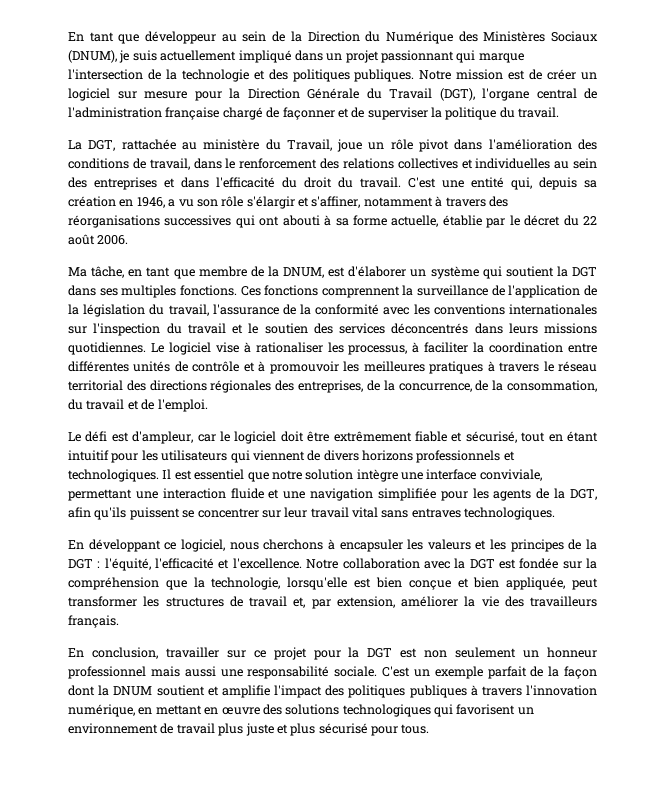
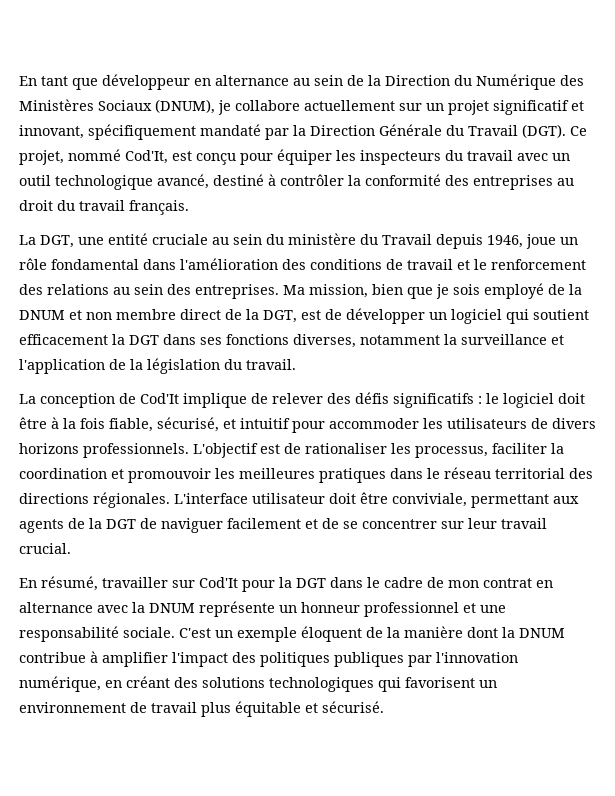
(217, 37) none -> [194,75,289,86] en alternance
[132,50,524,63] [68,69,597,82] [68,88,222,101] suis actuellement impliqué dans un projet passionnant qui marque l'intersection de la technologie et des politiques publiques. Notre mission est de créer un logiciel sur mesure pour -> [235,100,584,115] [19,124,289,140] collabore actuellement sur un projet significatif et innovant, spécifiquement mandaté par
[439,88,597,101] [68,107,560,120] [68,139,332,151] (DGT), l'organe central de l'administration française chargé de façonner et de superviser la politique du travail. // La DGT, rattachée au ministère du Travail, -> [522,124,587,138] [19,149,570,165] [19,174,574,190] [19,200,189,215] [19,233,523,249] (DGT). Ce projet, nommé Cod'It, est conçu pour équiper les inspecteurs du travail avec un outil technologique avancé, destiné à contrôler la conformité des entreprises au droit du travail français. // La DGT, une entité cruciale au sein du ministère du Travail depuis 1946,
[419,139,450,152] pivot -> [51,259,139,270] fondamental
[149,158,222,170] travail, dans -> [407,259,470,270] travail et
[397,158,597,169] [68,177,597,190] [68,196,508,209] [68,215,598,228] [68,234,129,245] [68,266,479,279] collectives et individuelles au sein des entreprises et dans l'efficacité du droit du travail. C'est une entité qui, depuis sa création en 1946, a vu son rôle s'élargir et s'affiner, notamment à travers des réorganisations successives qui ont abouti à sa forme actuelle, établie par le décret du 22 août 2006. // Ma tâche, en tant que membre de la DNUM, est d'élaborer un système -> [113,283,582,299] [19,308,502,324] au sein des entreprises. Ma mission, bien que je sois employé de la DNUM et non membre direct de la DGT, est de développer un logiciel
(554, 271) none -> [19,334,108,345] efficacement
[121,285,400,298] multiples fonctions. Ces fonctions comprennent -> [226,334,440,348] fonctions diverses, notamment
[491,285,505,296] de -> [551,335,564,345] et
[168,304,597,316] [68,323,597,336] [68,342,251,355] travail, l'assurance de la conformité avec les conventions internationales sur l'inspection du travail et le soutien des services déconcentrés dans leurs missions quotidiennes. Le logiciel vise à -> [246,359,296,370] [19,392,585,408] [19,417,596,433] [19,443,301,458] travail. // La conception de Cod'It implique de relever des défis significatifs : le logiciel doit être à la fois fiable, sécurisé, et intuitif pour accommoder les utilisateurs de divers horizons professionnels. L'objectif est de
[412,342,420,353] à -> (488, 452) none
[568,343,598,353] [68,361,266,372] entre différentes unités de contrôle et à -> [111,469,124,479] et
[487,361,540,372] à travers -> [390,468,423,479] dans
[210,380,597,393] [68,399,208,412] [68,431,598,444] [68,450,515,463] [68,469,542,482] [68,488,598,501] [68,507,180,520] régionales des entreprises, de la concurrence, de la consommation, du travail et de l'emploi. // Le défi est d'ampleur, car le logiciel doit être extrêmement fiable et sécurisé, tout en étant intuitif pour les utilisateurs qui viennent de divers horizons professionnels et technologiques. Il est essentiel que notre solution intègre une interface conviviale, permettant une interaction fluide et une navigation simplifiée pour les agents de la DGT, afin qu'ils puissent -> [93,492,579,508] [19,518,339,533] régionales. L'interface utilisateur doit être conviviale, permettant aux agents de la DGT de naviguer facilement et de
[352,507,556,520] [68,539,598,552] [68,558,597,571] [68,577,598,590] [68,596,597,609] [68,615,119,628] [68,647,517,660] vital sans entraves technologiques. // En développant ce logiciel, nous cherchons à encapsuler les valeurs et les principes de la DGT : l'équité, l'efficacité et l'excellence. Notre collaboration avec la DGT est fondée sur la compréhension que la technologie, lorsqu'elle est bien conçue et bien appliquée, peut transformer les structures de travail et, par extension, améliorer la vie des travailleurs français. // En conclusion, travailler sur ce projet pour la DGT est non seulement -> [19,543,71,554] [19,576,553,592] [19,601,275,617] crucial. // En résumé, travailler sur Cod'It pour la DGT dans le cadre de mon contrat en alternance avec la DNUM représente
[150,666,216,677] mais aussi -> [463,603,476,613] et
[487,666,597,679] parfait de la façon -> [301,626,463,642] éloquent de la manière
[156,685,270,698] soutient et amplifie -> [19,651,168,667] contribue à amplifier
[470,685,522,696] à travers -> [408,655,432,667] par
[155,705,260,715] mettant en œuvre -> [126,676,170,688] créant
[245,723,430,736] juste et plus sécurisé pour tous. -> [235,701,384,717] équitable et sécurisé.

